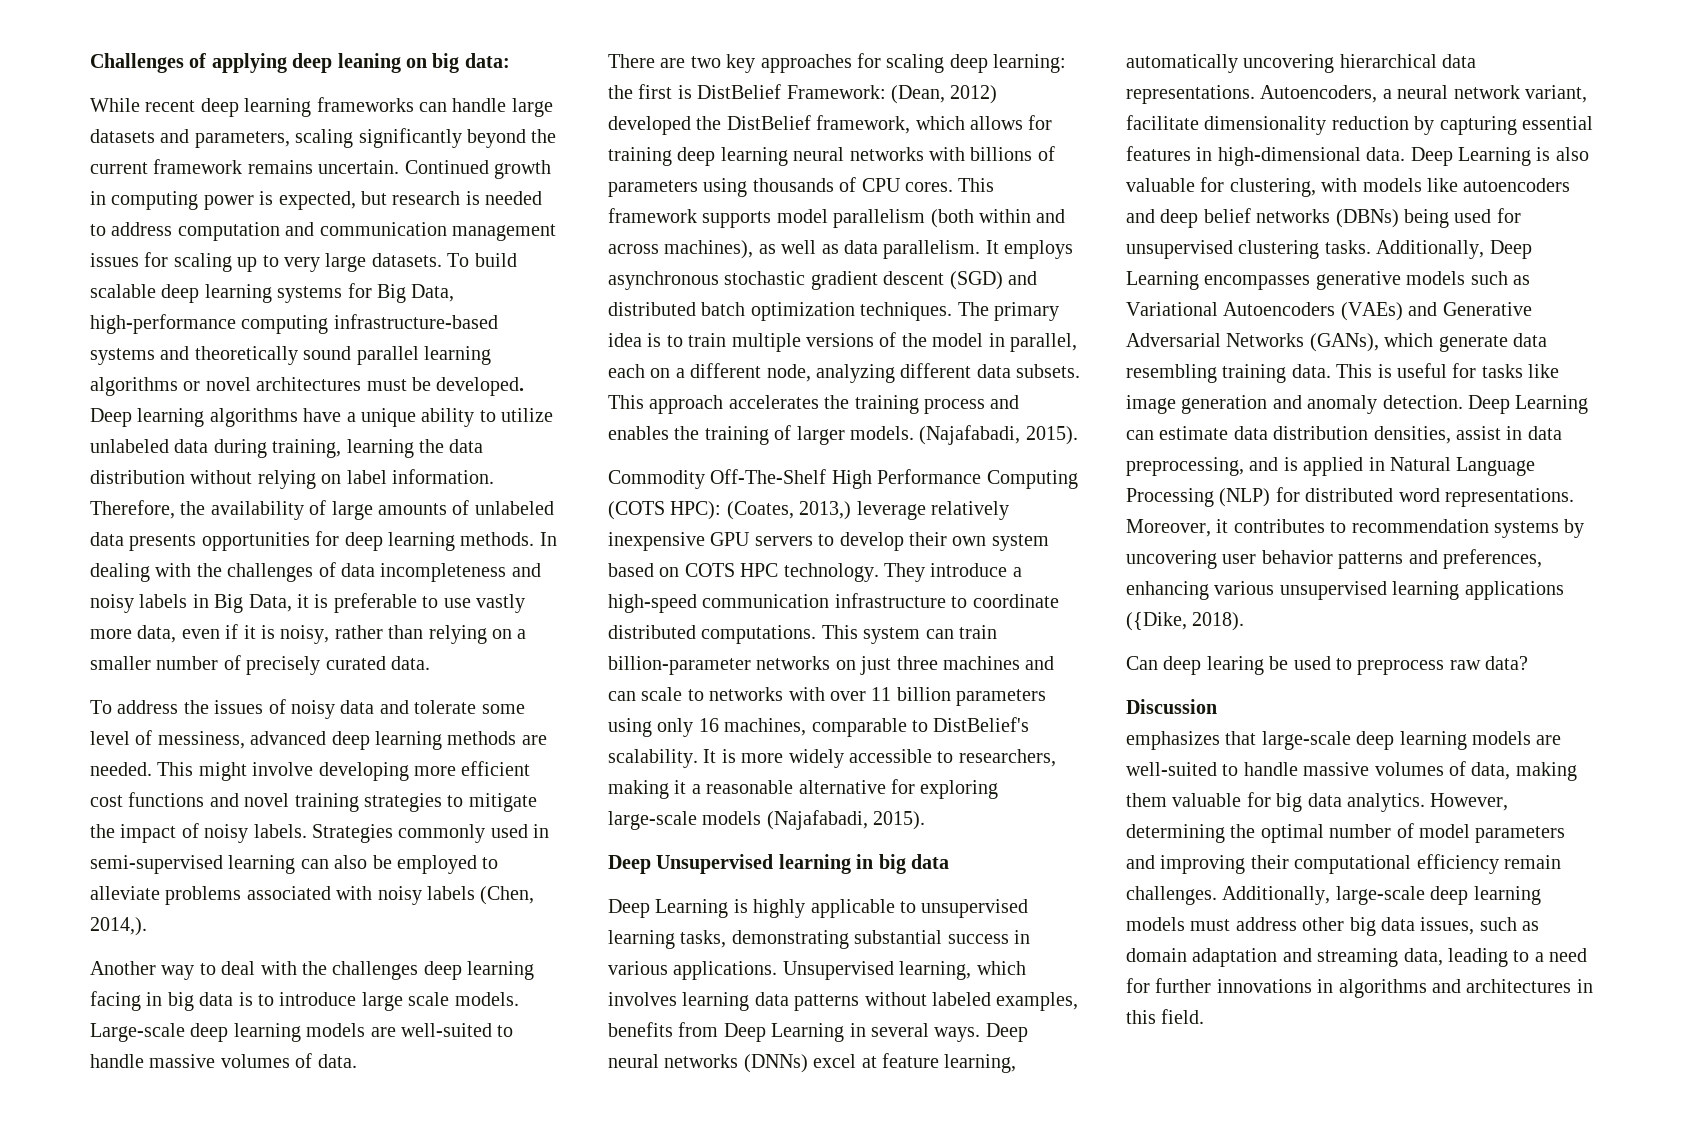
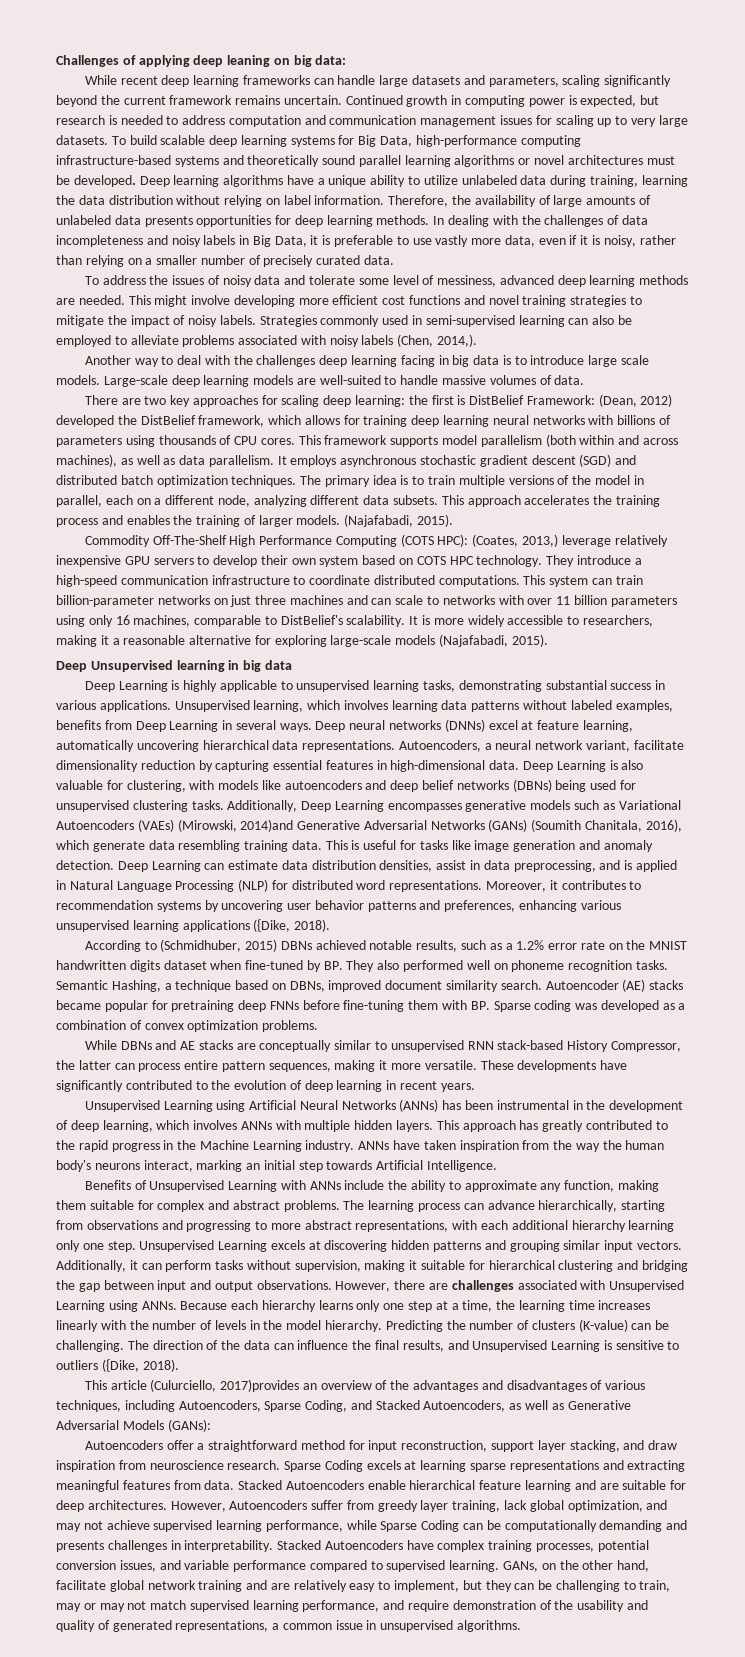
[1408,302,1438,316] and -> [177,819,294,832] (Mirowski, 2014)and
[1309,333,1379,352] (GANs), -> [488,819,682,832] (GANs) (Soumith Chanitala, 2016),
[1126,656,1529,675] [1126,699,1217,714] [1126,731,1562,750] [1126,761,1577,781] [1126,792,1509,812] [1126,823,1566,843] [1126,854,1561,874] [1126,886,1541,905] [1126,917,1540,936] [1126,948,1588,967] [1126,978,1593,998] [1126,1009,1205,1024] Can deep learing be used to preprocess raw data? // Discussion // emphasizes that large-scale deep learning models are well-suited to handle massive volumes of data, making them valuable for big data analytics. However, determining the optimal number of model parameters and improving their computational efficiency remain challenges. Additionally, large-scale deep learning models must address other big data issues, such as domain adaptation and streaming data, leading to a need for further innovations in algorithms and architectures in this field. -> [84,939,688,952] [56,960,668,972] [56,979,684,992] [56,1000,686,1012] [56,1020,319,1032] [84,1040,681,1052] [56,1060,628,1072] [56,1080,475,1092] [84,1099,684,1112] [56,1120,668,1132] [56,1140,665,1152] [56,1160,498,1172] [84,1180,659,1192] [56,1200,666,1212] [56,1220,675,1232] [56,1240,682,1252] [56,1260,688,1272] [56,1280,685,1292] [56,1300,651,1312] [56,1319,670,1332] [56,1340,680,1352] [56,1359,179,1372] [84,1379,646,1392] [56,1400,631,1412] [56,1419,211,1432] [84,1440,678,1452] [56,1460,686,1472] [56,1480,687,1492] [56,1500,668,1512] [56,1520,688,1532] [56,1540,649,1552] [56,1560,650,1572] [56,1580,671,1592] [56,1600,648,1612] [56,1620,522,1632] According to (Schmidhuber, 2015) DBNs achieved notable results, such as a 1.2% error rate on the MNIST handwritten digits dataset when fine-tuned by BP. They also performed well on phoneme recognition tasks. Semantic Hashing, a technique based on DBNs, improved document similarity search. Autoencoder (AE) stacks became popular for pretraining deep FNNs before fine-tuning them with BP. Sparse coding was developed as a combination of convex optimization problems. // While DBNs and AE stacks are conceptually similar to unsupervised RNN stack-based History Compressor, the latter can process entire pattern sequences, making it more versatile. These developments have significantly contributed to the evolution of deep learning in recent years. // Unsupervised Learning using Artificial Neural Networks (ANNs) has been instrumental in the development of deep learning, which involves ANNs with multiple hidden layers. This approach has greatly contributed to the rapid progress in the Machine Learning industry. ANNs have taken inspiration from the way the human body's neurons interact, marking an initial step towards Artificial Intelligence. // Benefits of Unsupervised Learning with ANNs include the ability to approximate any function, making them suitable for complex and abstract problems. The learning process can advance hierarchically, starting from observations and progressing to more abstract representations, with each additional hierarchy learning only one step. Unsupervised Learning excels at discovering hidden patterns and grouping similar input vectors. Additionally, it can perform tasks without supervision, making it suitable for hierarchical clustering and bridging the gap between input and output observations. However, there are challenges associated with Unsupervised Learning using ANNs. Because each hierarchy learns only one step at a time, the learning time increases linearly with the number of levels in the model hierarchy. Predicting the number of clusters (K-value) can be challenging. The direction of the data can influence the final results, and Unsupervised Learning is sensitive to outliers ({Dike, 2018). // This article (Culurciello, 2017)provides an overview of the advantages and disadvantages of various techniques, including Autoencoders, Sparse Coding, and Stacked Autoencoders, as well as Generative Adversarial Models (GANs): // Autoencoders offer a straightforward method for input reconstruction, support layer stacking, and draw inspiration from neuroscience research. Sparse Coding excels at learning sparse representations and extracting meaningful features from data. Stacked Autoencoders enable hierarchical feature learning and are suitable for deep architectures. However, Autoencoders suffer from greedy layer training, lack global optimization, and may not achieve supervised learning performance, while Sparse Coding can be computationally demanding and presents challenges in interpretability. Stacked Autoencoders have complex training processes, potential conversion issues, and variable performance compared to supervised learning. GANs, on the other hand, facilitate global network training and are relatively easy to implement, but they can be challenging to train, may or may not match supervised learning performance, and require demonstration of the usability and quality of generated representations, a common issue in unsupervised algorithms.

